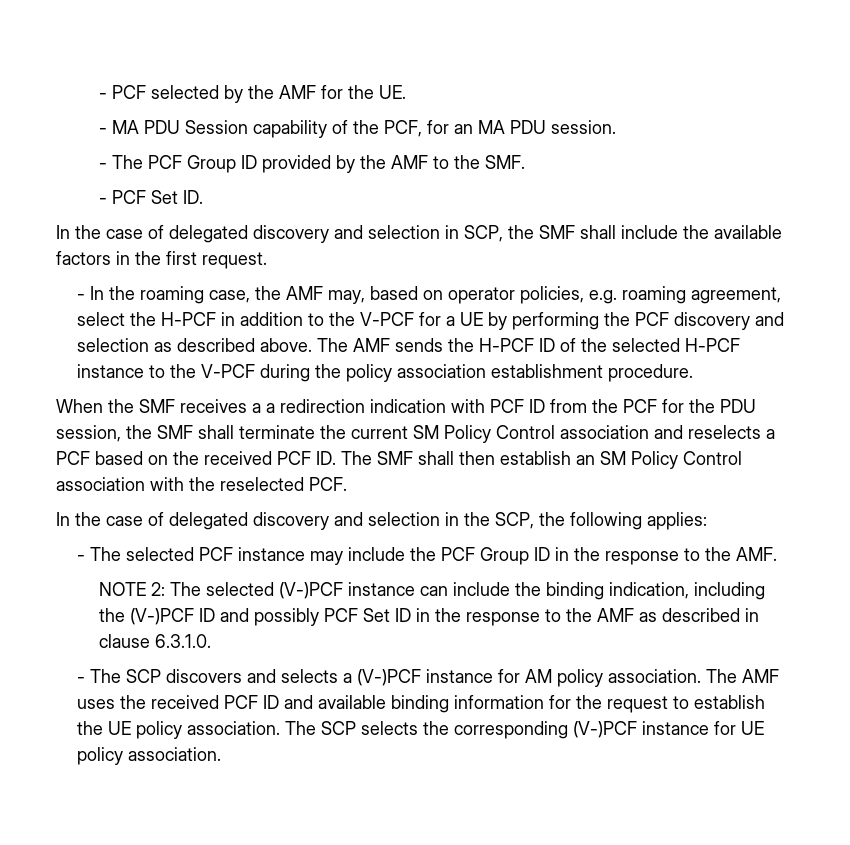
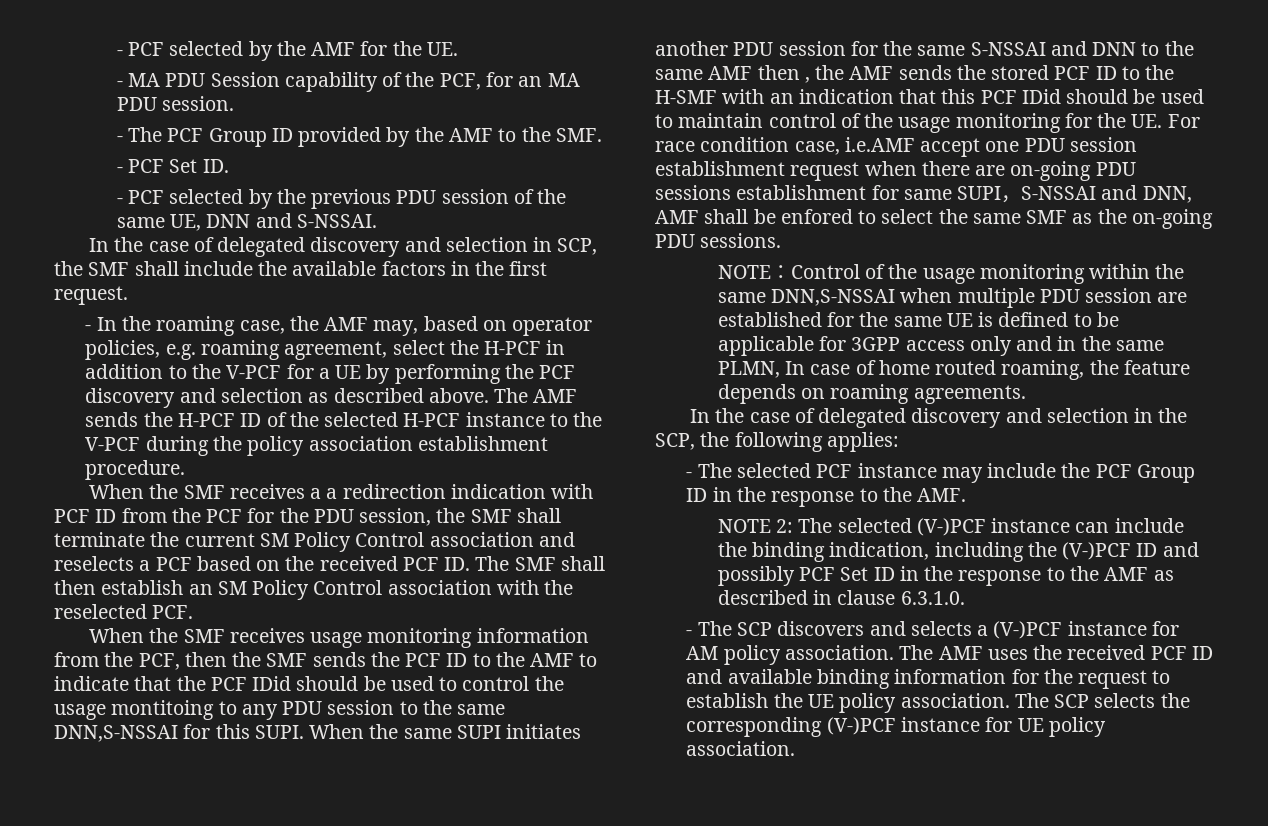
(203, 197) none -> [116,189,567,209] [116,213,377,231] // - PCF selected by the previous PDU session of the same UE, DNN and S-NSSAI.
(347, 484) none -> [89,628,589,648] [54,652,598,670] [54,676,564,691] [54,700,506,720] [54,724,582,742] [655,41,1194,56] [655,65,1175,83] [655,89,1204,104] [655,113,1200,133] [655,137,1137,157] [655,161,1136,181] [655,185,1192,203] [655,209,1213,229] [655,233,782,248] [717,264,1185,284] [717,288,1188,308] [717,312,1120,327] [717,336,1165,356] [717,360,1191,380] [717,384,1026,404] // When the SMF receives usage monitoring information from the PCF, then the SMF sends the PCF ID to the AMF to indicate that the PCF IDid should be used to control the usage montitoing to any PDU session to the same DNN,S-NSSAI for this SUPI. When the same SUPI initiates another PDU session for the same S-NSSAI and DNN to the same AMF then , the AMF sends the stored PCF ID to the H-SMF with an indication that this PCF IDid should be used to maintain control of the usage monitoring for the UE. For race condition case, i.e.AMF accept one PDU session establishment request when there are on-going PDU sessions establishment for same SUPI，S-NSSAI and DNN, AMF shall be enfored to select the same SMF as the on-going PDU sessions. // NOTE：Control of the usage monitoring within the same DNN,S-NSSAI when multiple PDU session are established for the same UE is defined to be applicable for 3GPP access only and in the same PLMN, In case of home routed roaming, the feature depends on roaming agreements.

